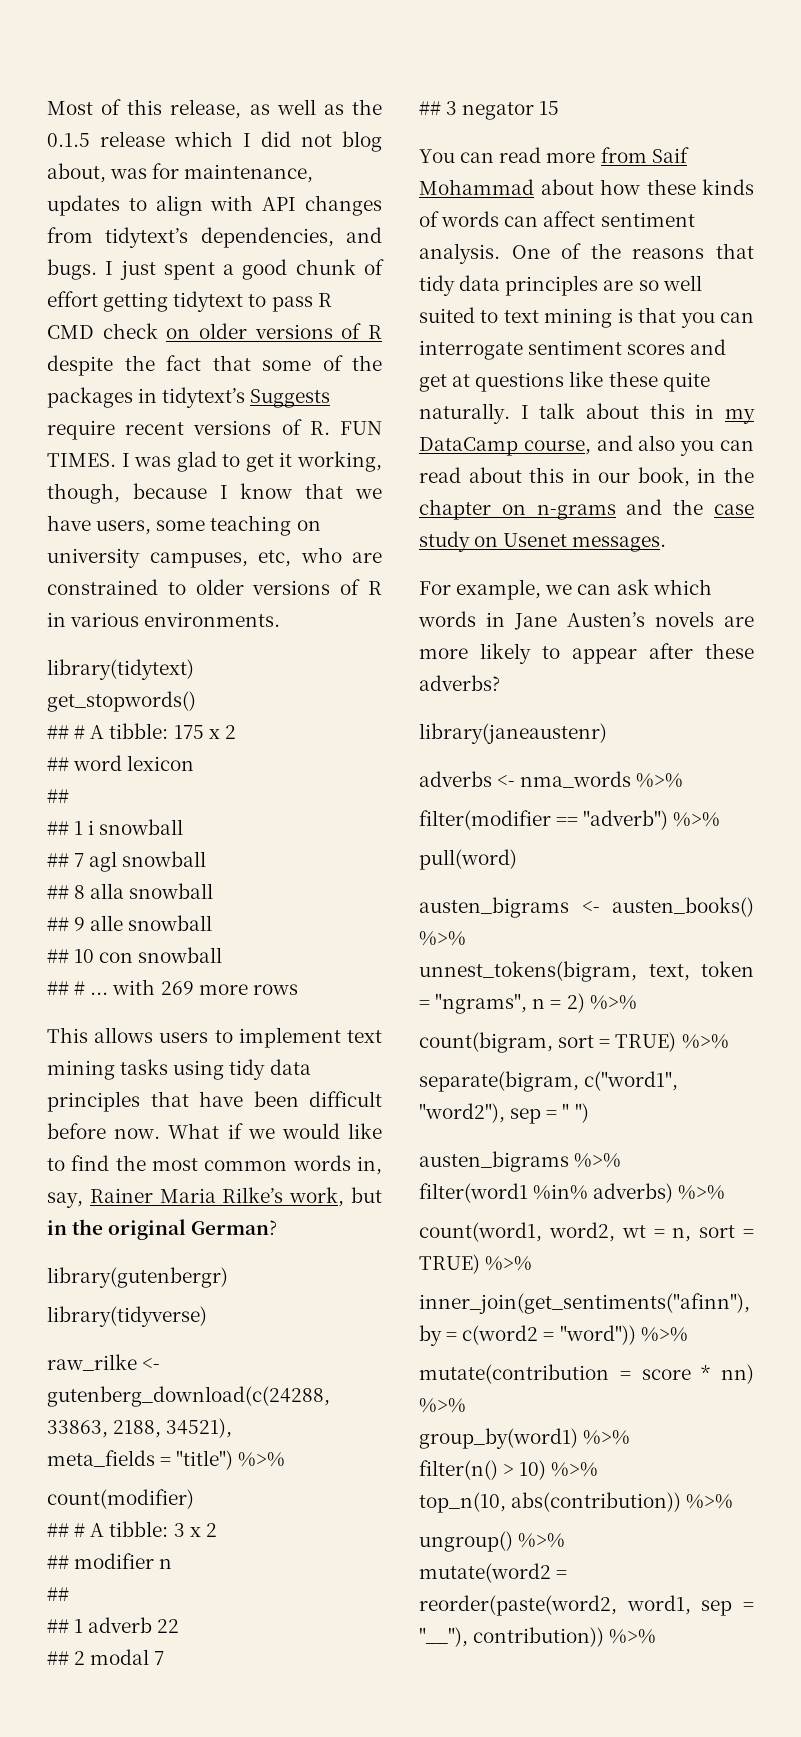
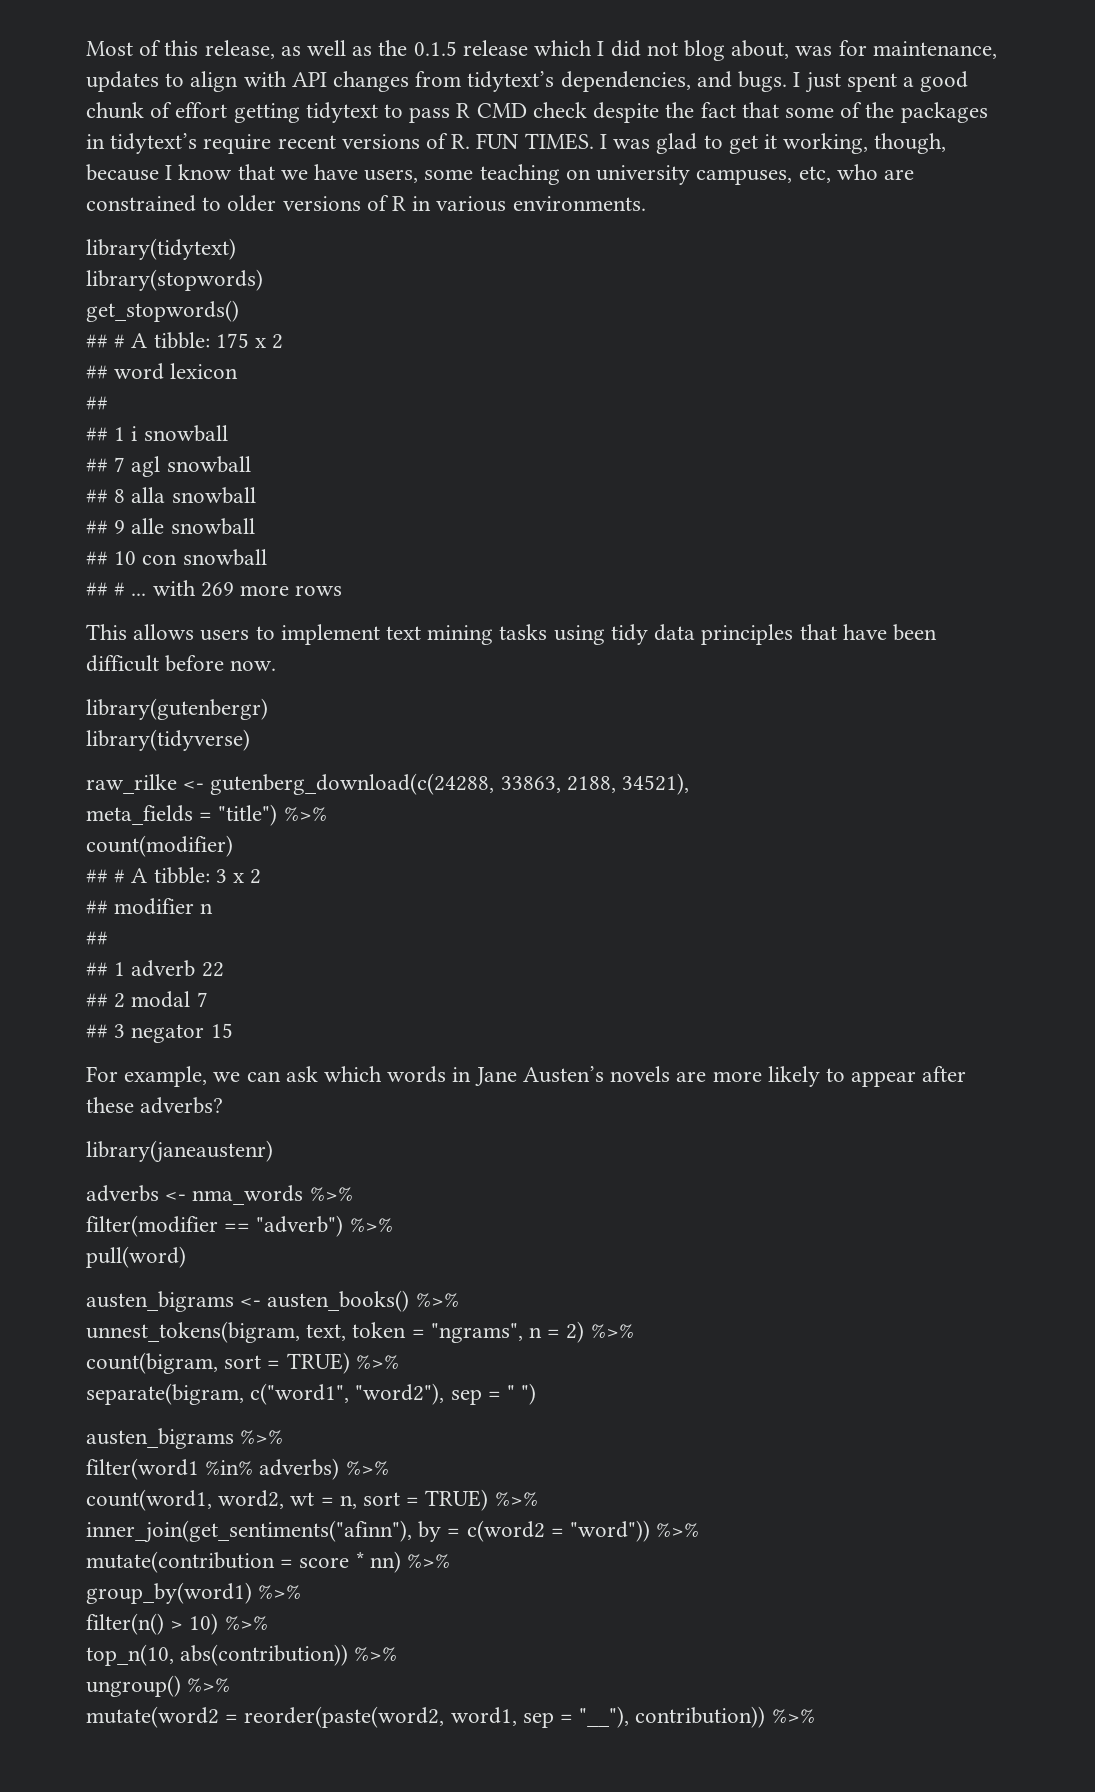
[166,323,382,339] on older versions of R -> (587, 110) none
[250,389,331,408] Suggests -> (198, 143) none
(194, 669) none -> [86,269,263,291] // library(stopwords)
[168,1123,382,1139] [47,1155,382,1175] [47,1187,383,1208] [47,1219,278,1240] What if we would like to find the most common words in, say, Rainer Maria Rilke’s work, but in the original German? -> (277, 665) none
[419,147,689,163] [419,179,754,195] [419,211,695,227] [419,243,754,264] [419,275,702,296] [419,307,754,328] [419,339,727,360] [419,371,710,392] [419,403,755,424] [419,435,754,456] [419,467,754,487] [419,499,754,520] [419,531,667,552] // You can read more from Saif Mohammad about how these kinds of words can affect sentiment analysis. One of the reasons that tidy data principles are so well suited to text mining is that you can interrogate sentiment scores and get at questions like these quite naturally. I talk about this in my DataCamp course, and also you can read about this in our book, in the chapter on n-grams and the case study on Usenet messages. -> (233, 1030) none

